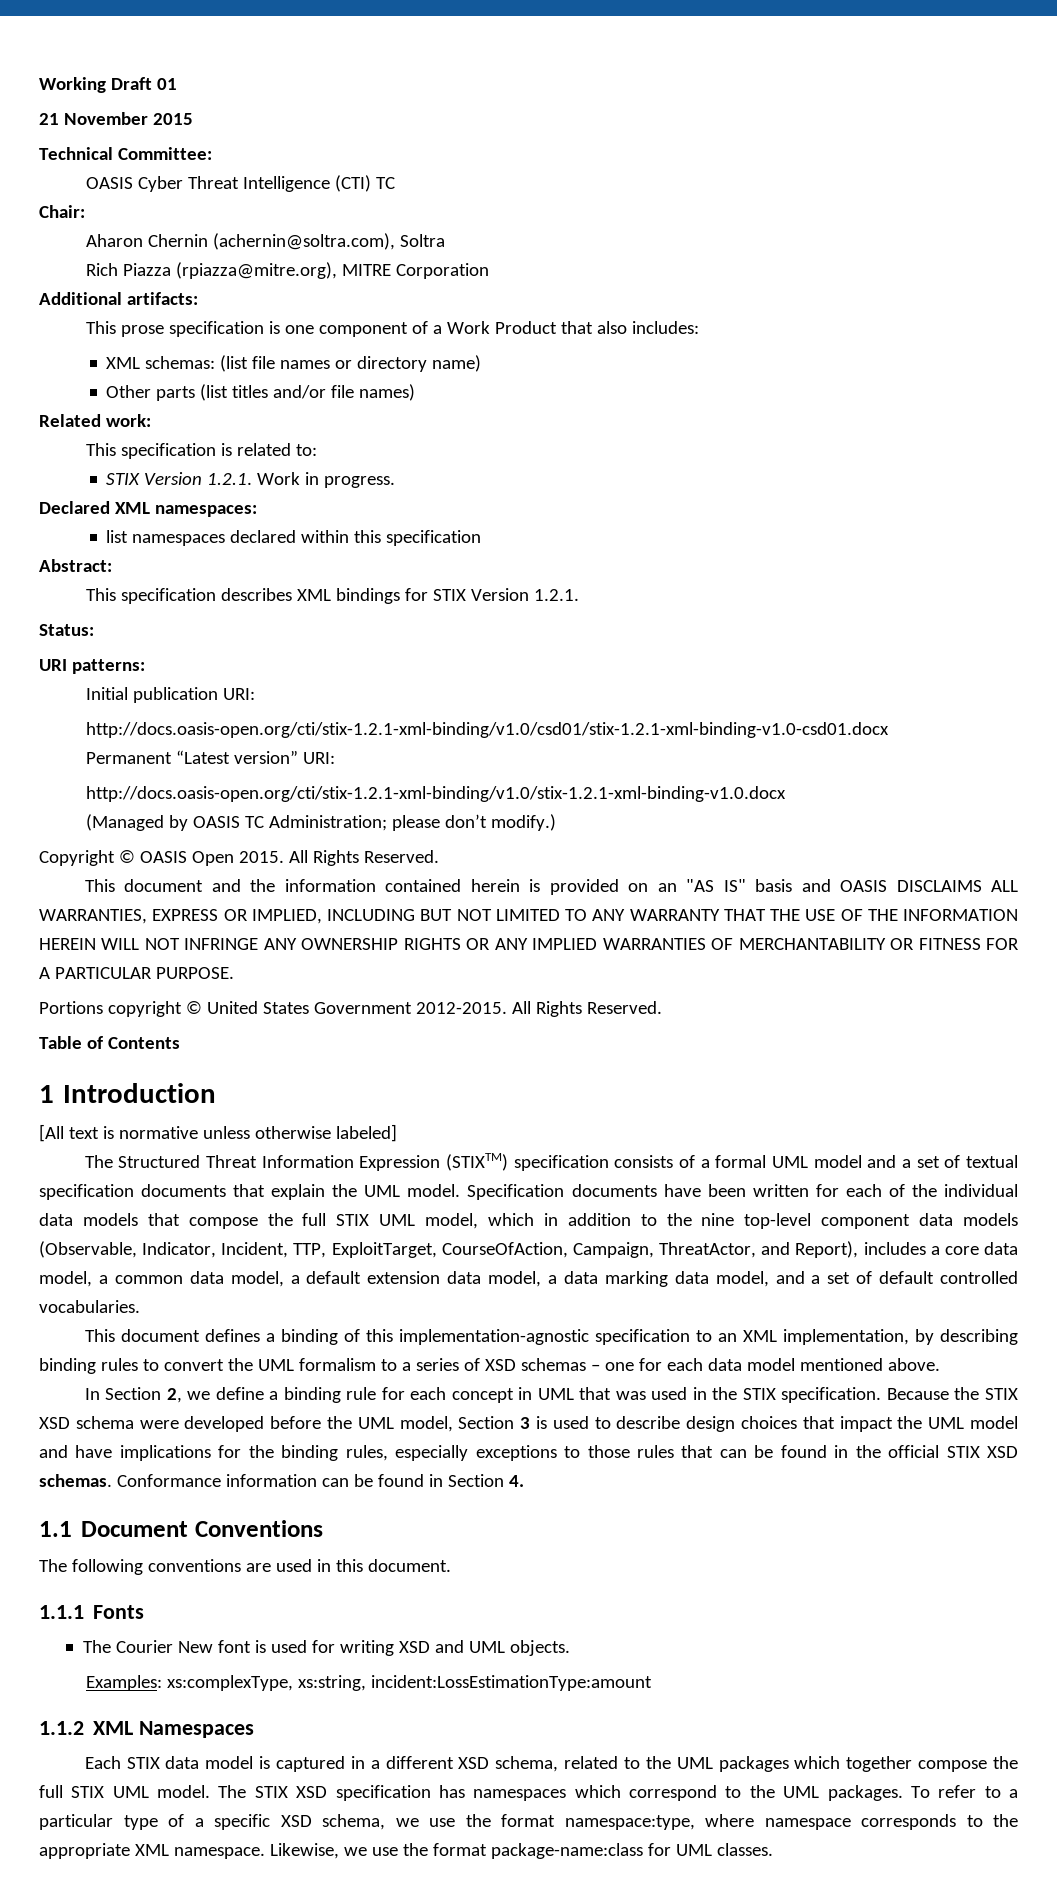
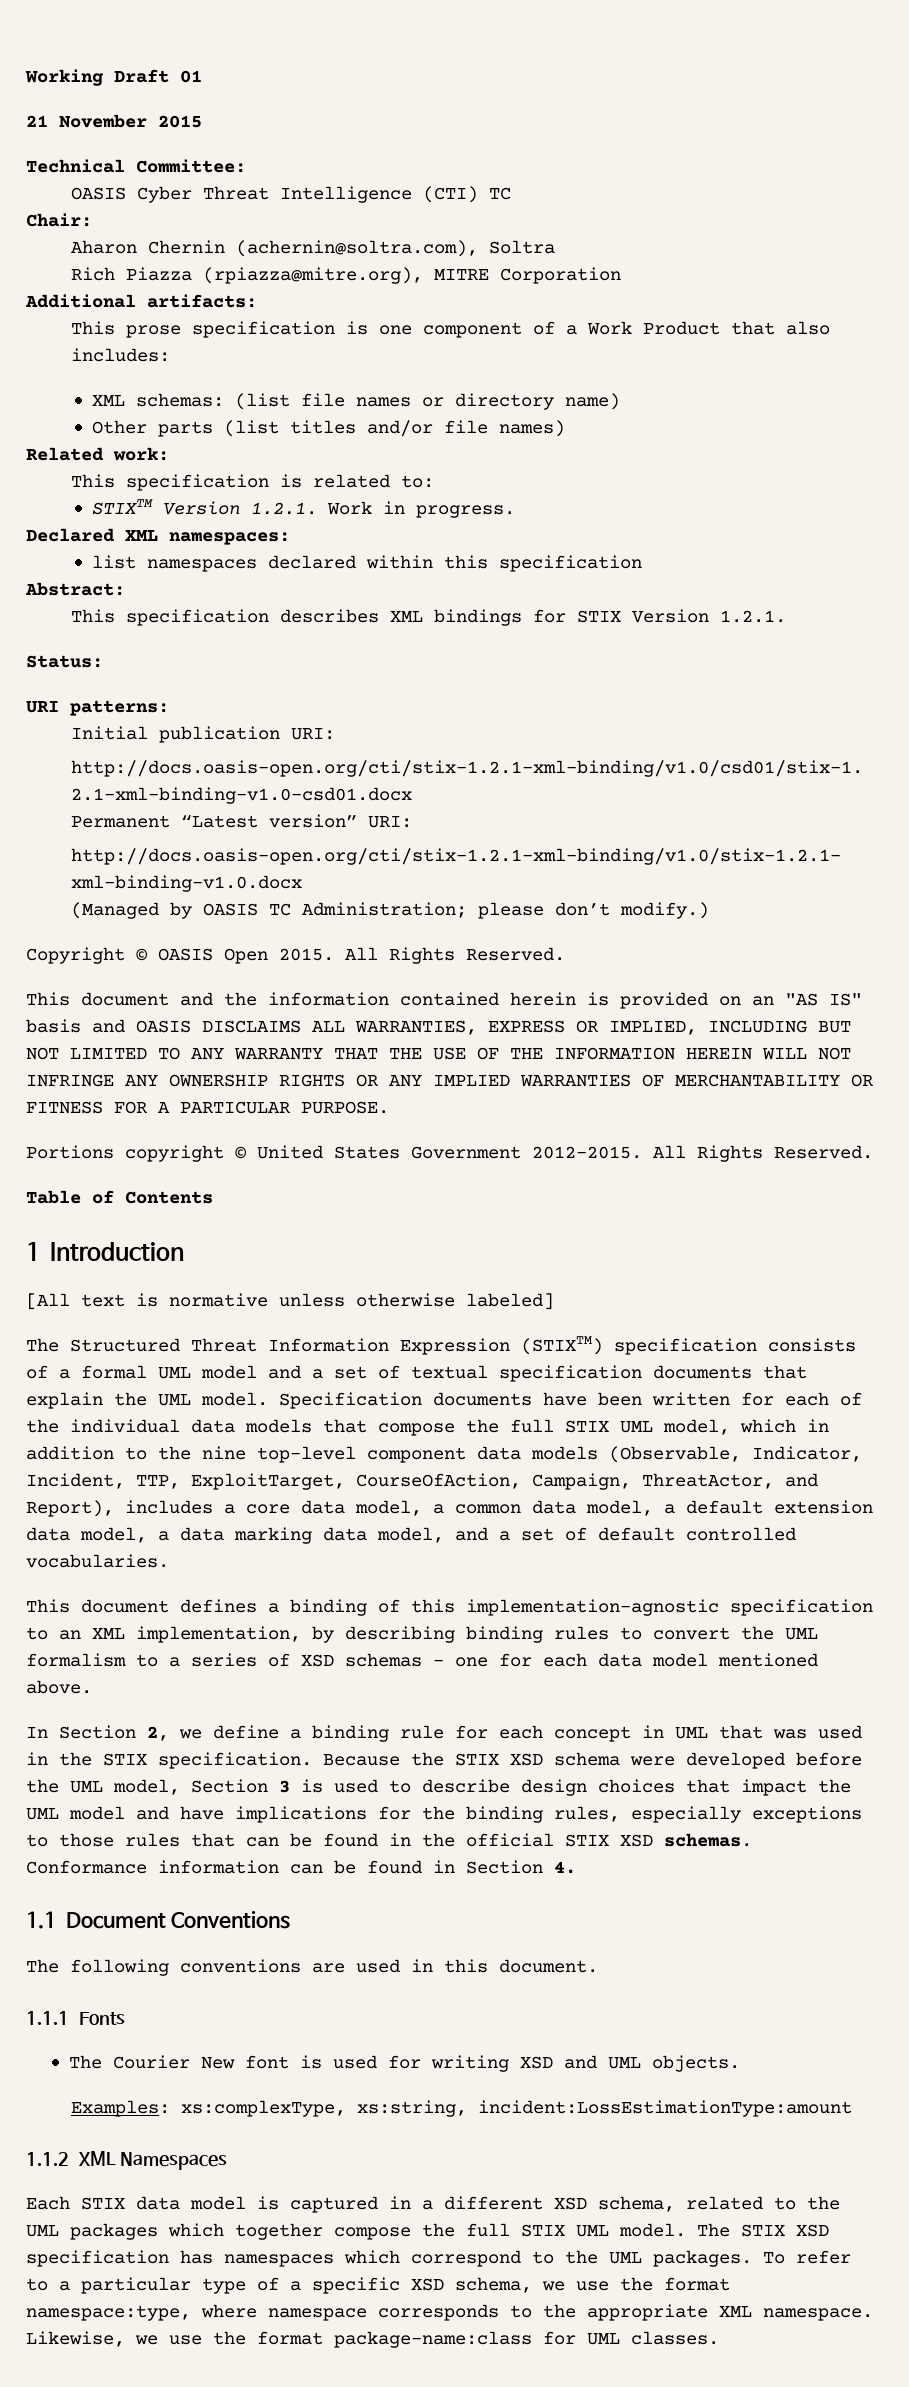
[106,473,141,485] STIX -> [91,499,153,515] STIXTM

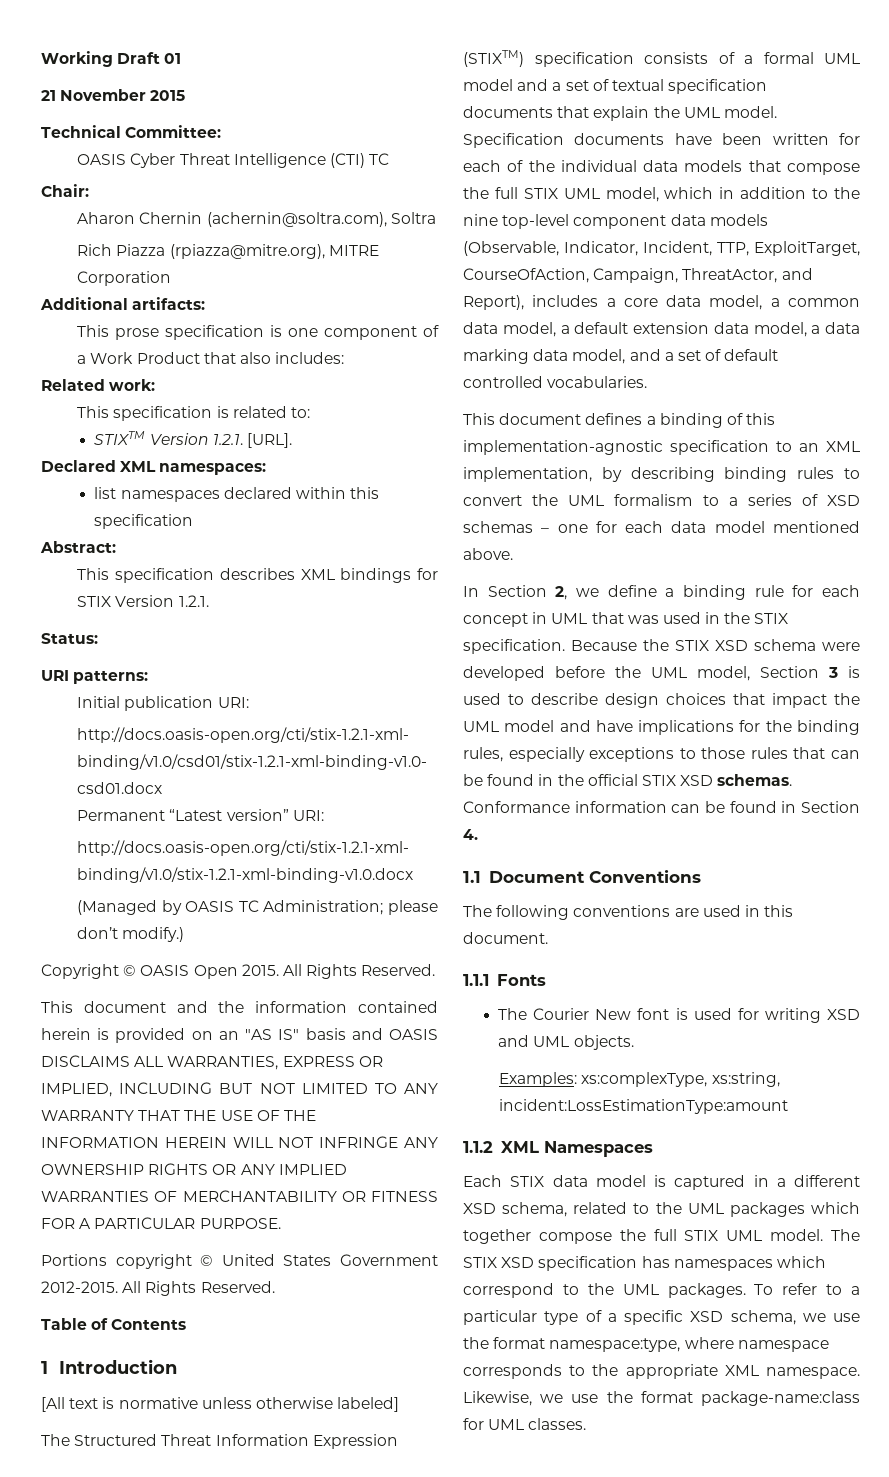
[91,393,620,410] [91,420,565,437] // XML schemas: (list file names or directory name) // Other parts (list titles and/or file names) -> (345, 358) none
[326,501,515,518] Work in progress. -> [246,433,292,448] [URL].

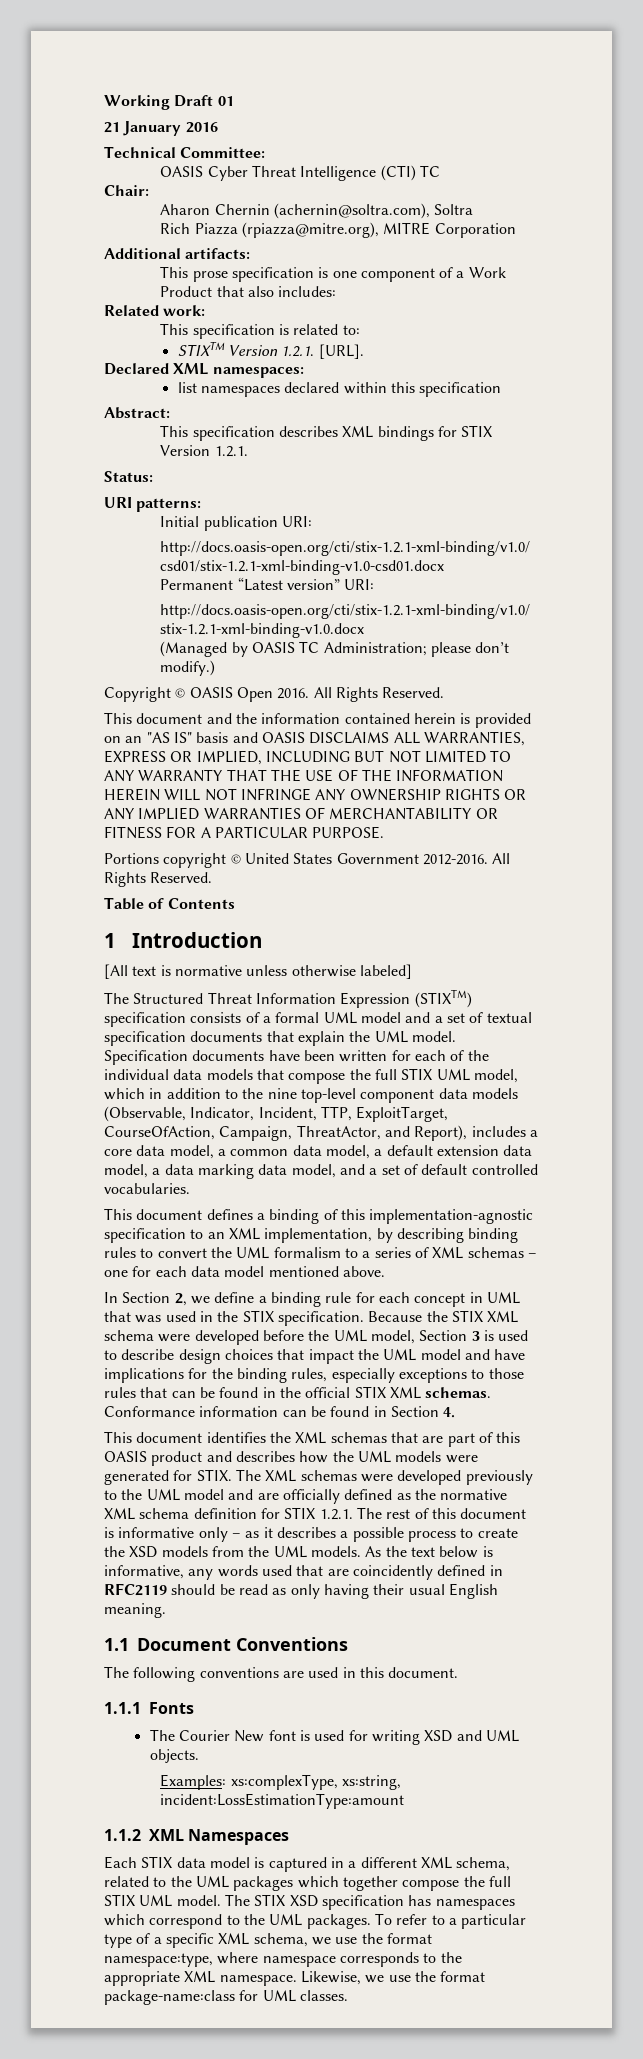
[60,89,186,101] November 2015 -> [123,121,218,136] January 2016
[241,964,279,976] 2015. -> [277,688,310,699] 2016.
[41,1281,118,1293] 2012-2015. -> [422,854,488,865] 2012-2016.
[827,495,860,506] XSD -> [432,1247,464,1259] XML
[715,640,748,651] XSD -> [487,1311,519,1323] XML
[680,775,714,786] XSD -> [389,1387,421,1399] XML
(478, 834) none -> [104,1431,521,1447] [104,1451,478,1466] [104,1469,533,1485] [104,1489,508,1504] [104,1507,527,1520] [104,1527,518,1542] [104,1546,493,1558] [104,1565,503,1580] [104,1583,498,1599] [104,1603,166,1618] // This document identifies the XML schemas that are part of this OASIS product and describes how the UML models were generated for STIX. The XML schemas were developed previously to the UML model and are officially defined as the normative XML schema definition for STIX 1.2.1. The rest of this document is informative only – as it describes a possible process to create the XSD models from the UML models. As the text below is informative, any words used that are coincidently defined in RFC2119 should be read as only having their usual English meaning.
[463,1203,496,1214] XSD -> [420,1857,452,1869] XML
[690,1311,724,1322] XSD -> [218,1933,250,1945] XML

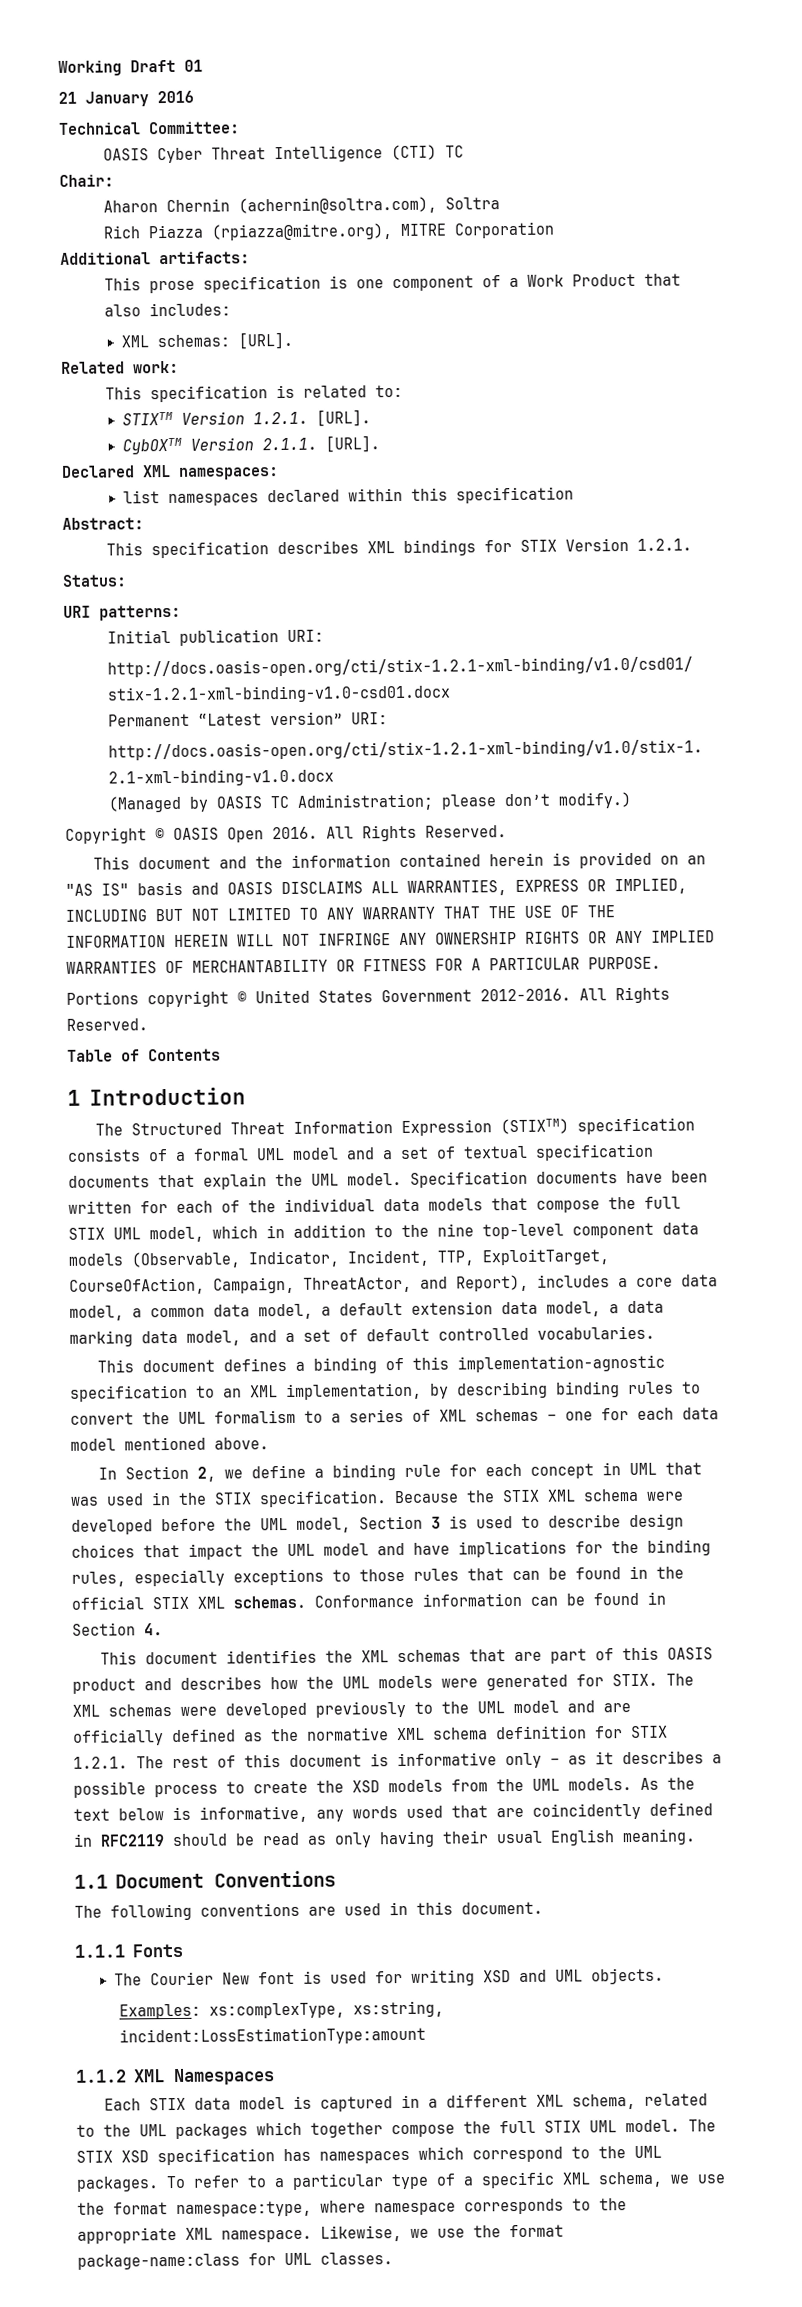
(337, 291) none -> [120,331,293,350] // XML schemas: [URL].
(364, 351) none -> [121,435,380,455] // CybOXTM Version 2.1.1. [URL].
[104,964,412,979] // [All text is normative unless otherwise labeled] -> (247, 1096) none

